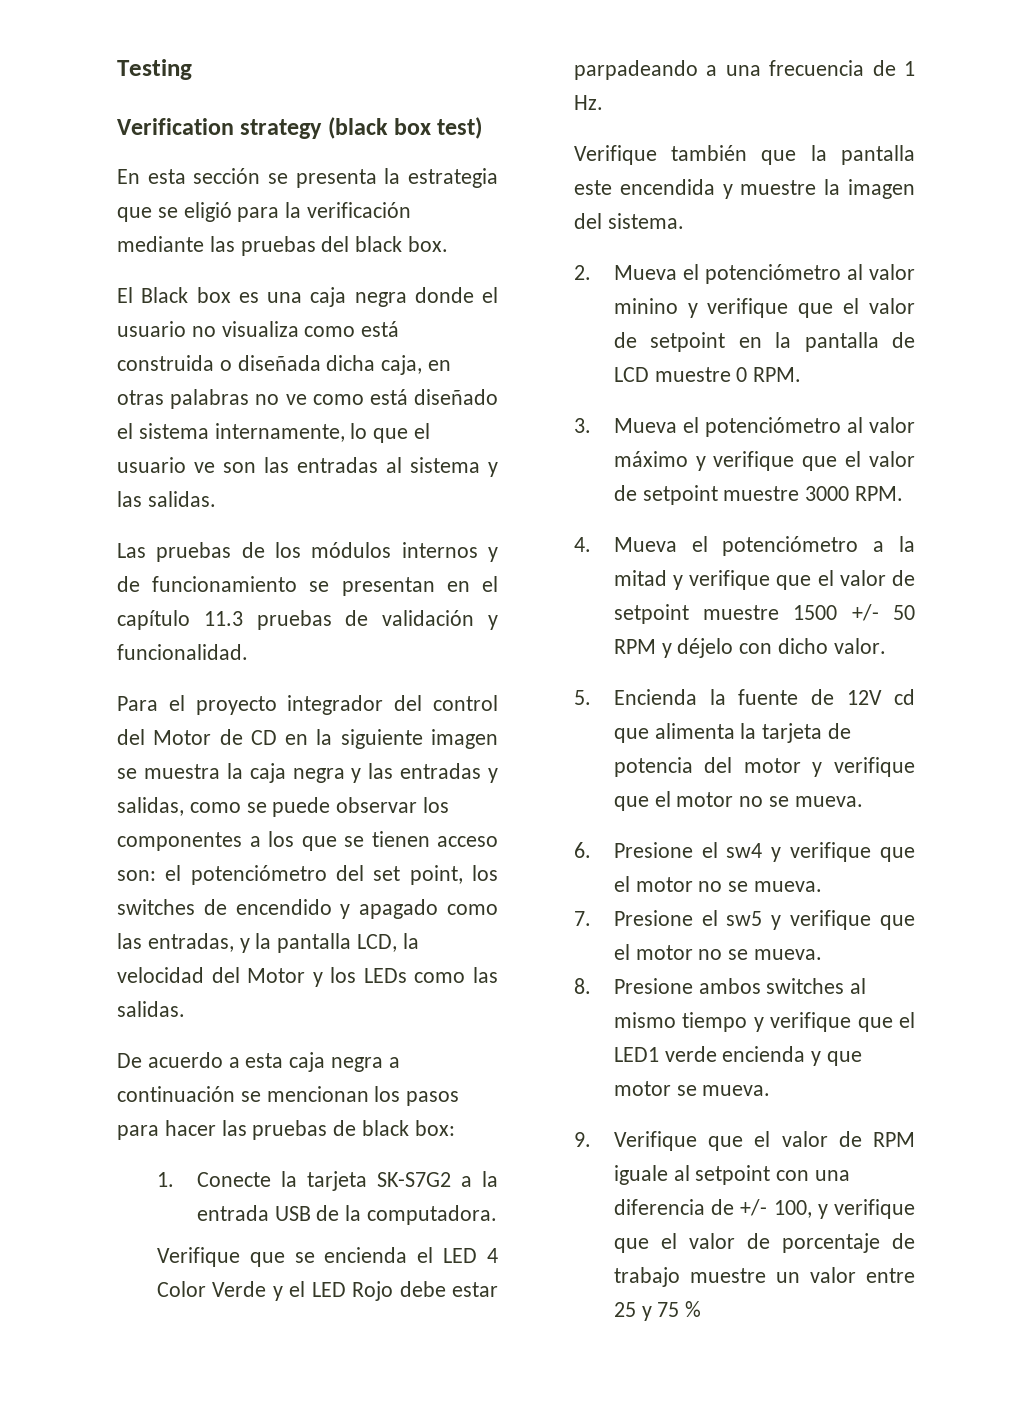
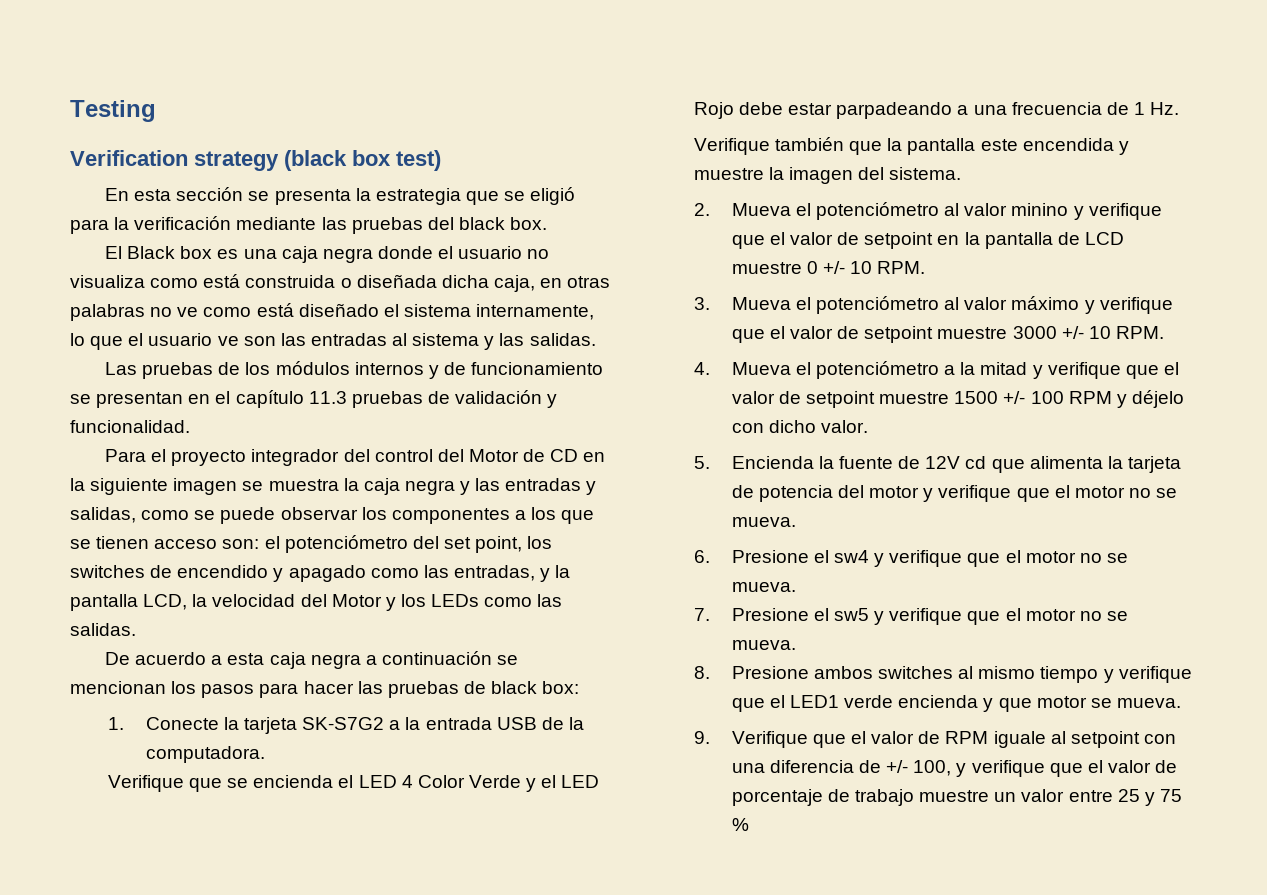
(748, 374) none -> [823,261,873,274] +/- 10
(850, 493) none -> [1061,326,1111,339] +/- 10
[893,605,915,620] 50 -> [1030,391,1064,404] 100

